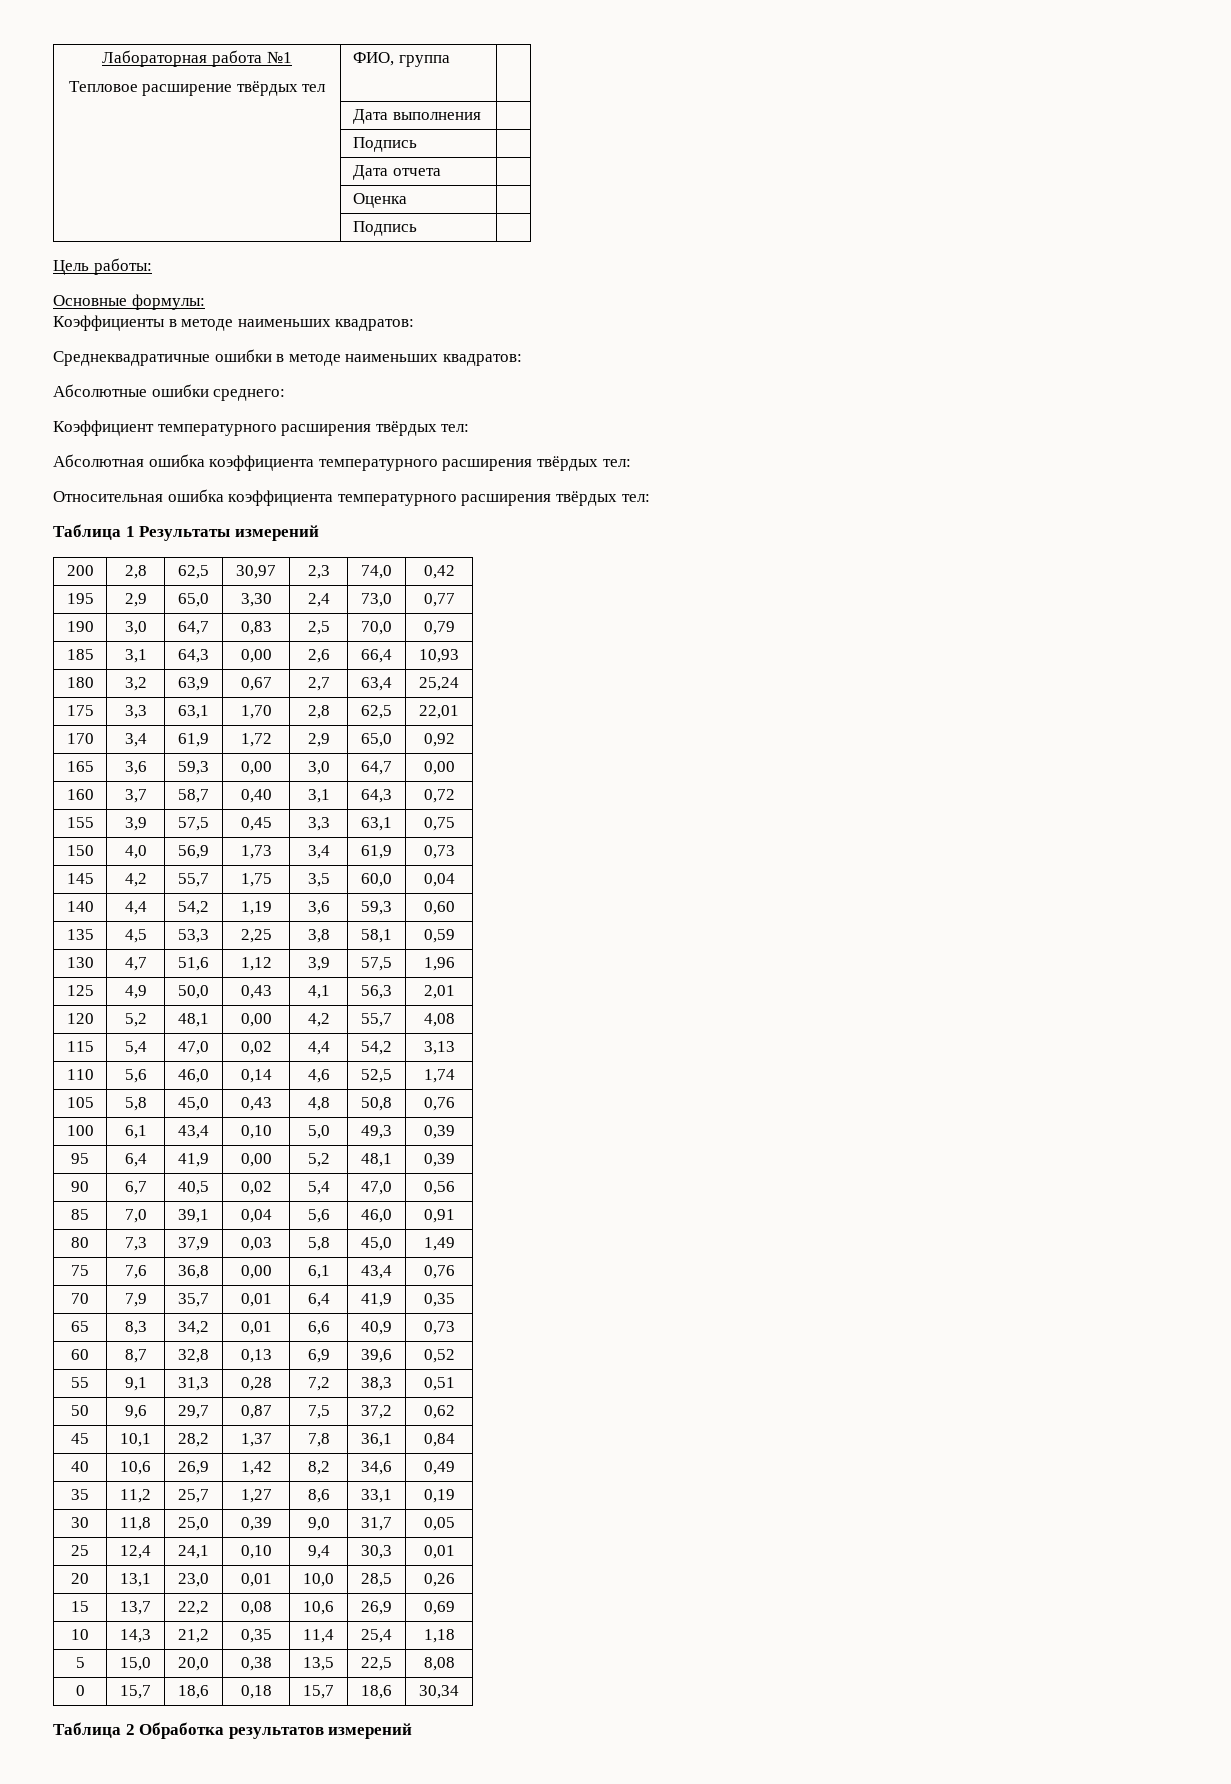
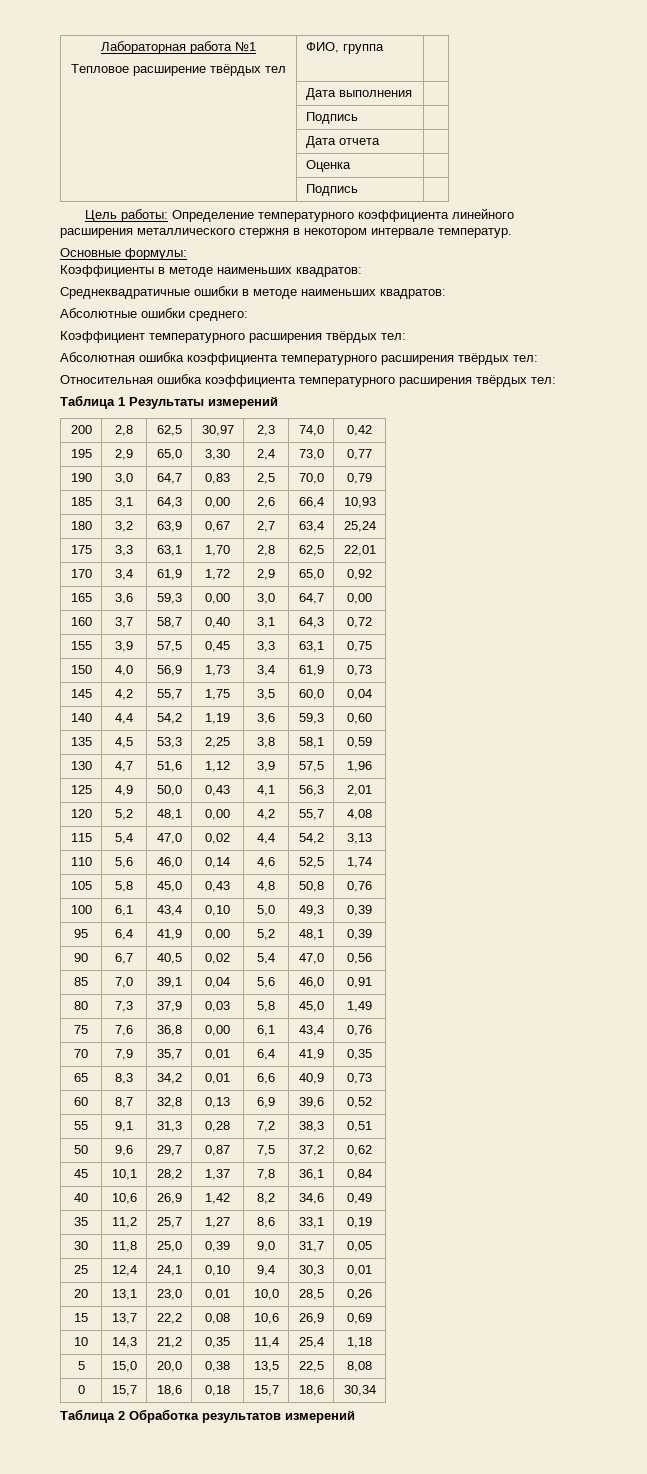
(152, 266) none -> [172,208,515,222] [60,228,512,238] Определение температурного коэффициента линейного расширения металлического стержня в некотором интервале температур.

